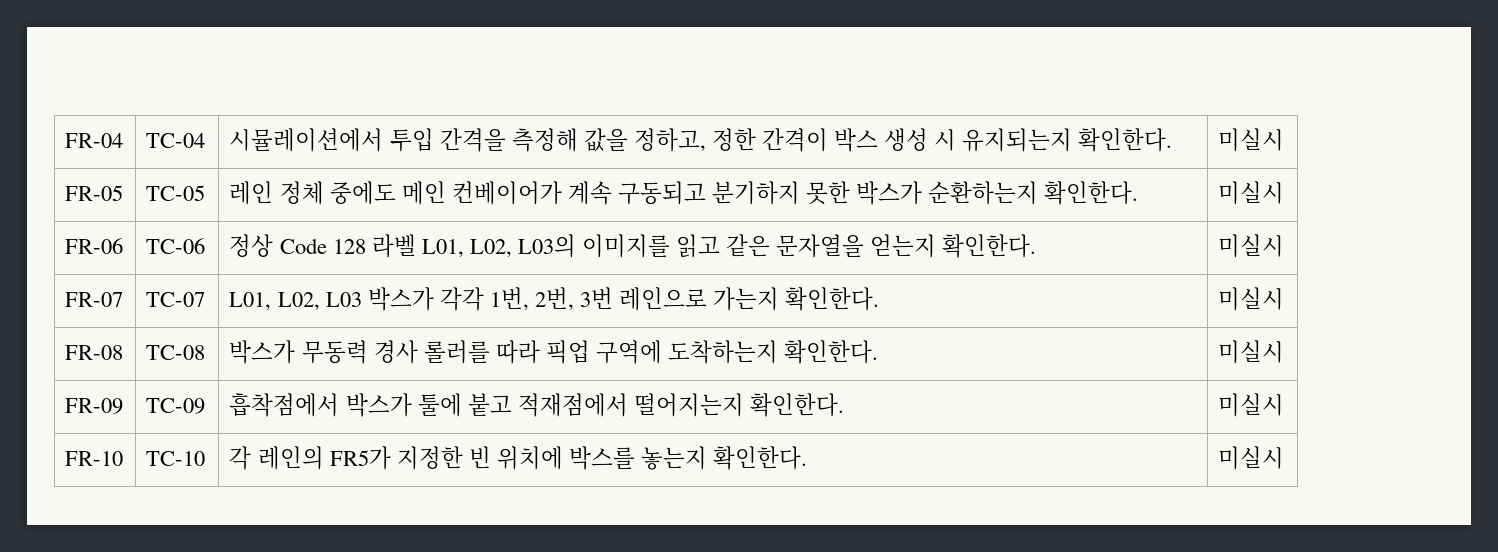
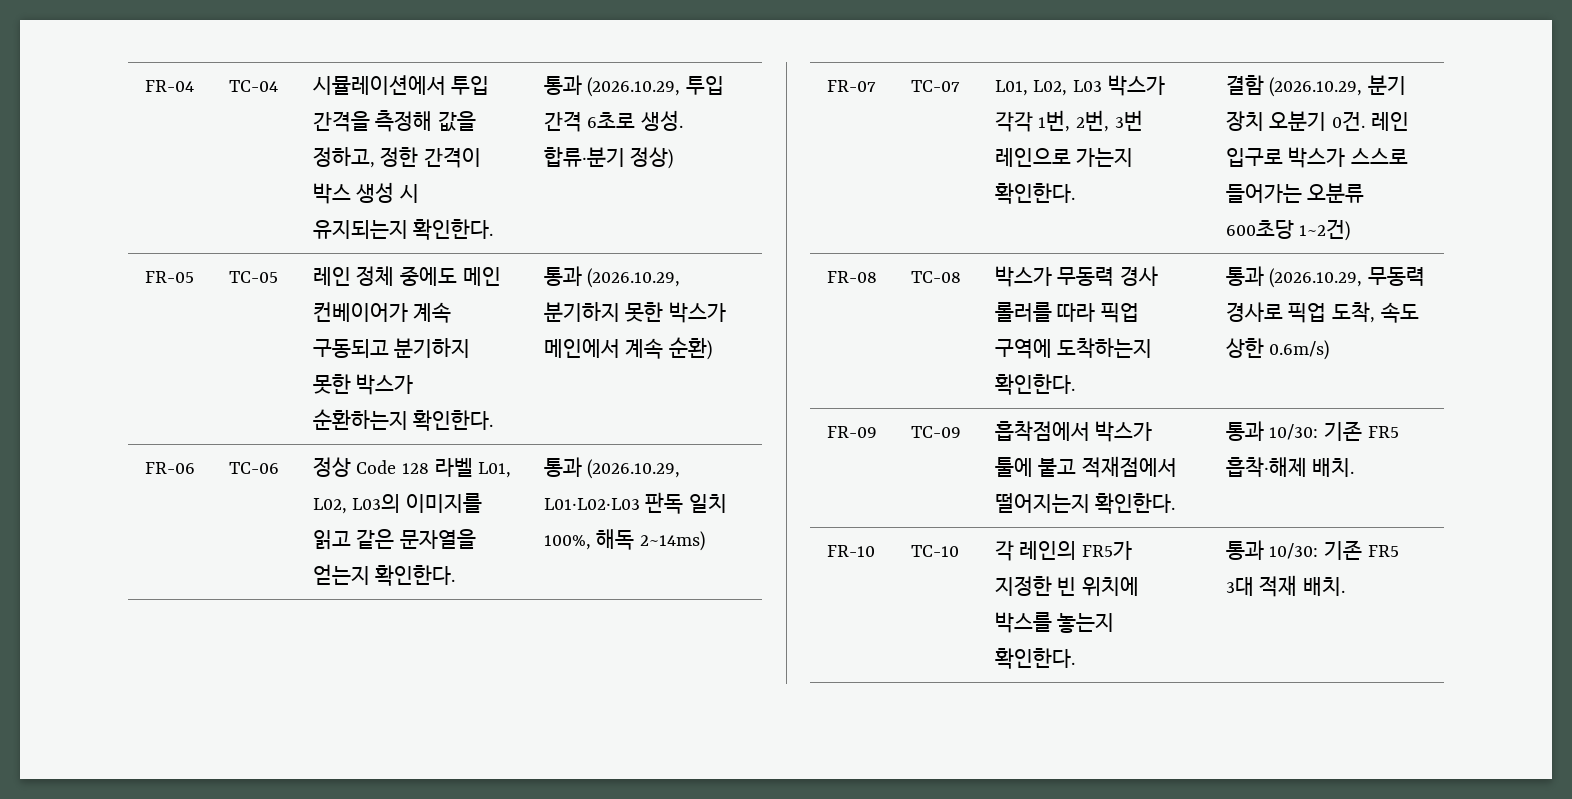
[1218,128,1285,152] 미실시 -> [543,75,724,97] [543,110,683,132] [543,146,674,169] 통과 (2026.10.29, 투입 간격 6초로 생성. 합류·분기 정상)
[1218,181,1285,205] 미실시 -> [543,266,681,288] [543,302,726,323] [543,337,712,360] 통과 (2026.10.29, 분기하지 못한 박스가 메인에서 계속 순환)
[1218,234,1285,258] 미실시 -> [543,457,681,479] [543,492,727,514] [543,529,705,551] 통과 (2026.10.29, L01·L02·L03 판독 일치 100%, 해독 2~14ms)
[1218,287,1285,311] 미실시 -> [1225,75,1406,97] [1225,111,1409,131] [1225,147,1408,168] [1225,183,1365,203] [1225,219,1351,241] 결함 (2026.10.29, 분기 장치 오분기 0건. 레인 입구로 박스가 스스로 들어가는 오분류 600초당 1~2건)
[1218,340,1285,364] 미실시 -> [1225,266,1425,288] [1225,302,1419,323] [1225,338,1330,360] 통과 (2026.10.29, 무동력 경사로 픽업 도착, 속도 상한 0.6m/s)
[1218,393,1285,417] 미실시 -> [1225,421,1399,441] [1225,457,1355,477] 통과 10/30: 기존 FR5 흡착·해제 배치.
[1218,446,1285,470] 미실시 -> [1225,540,1399,560] [1225,575,1345,597] 통과 10/30: 기존 FR5 3대 적재 배치.

